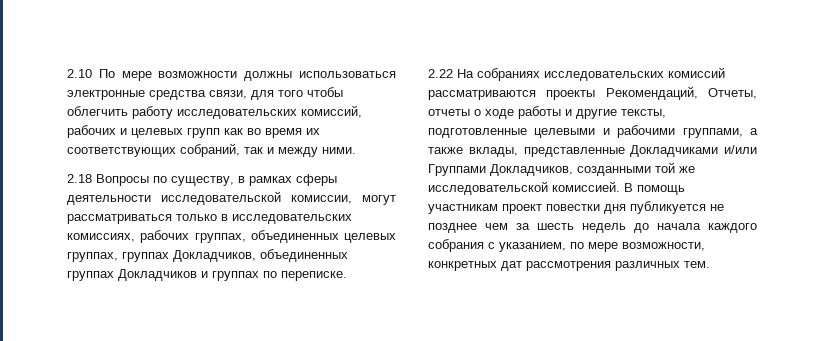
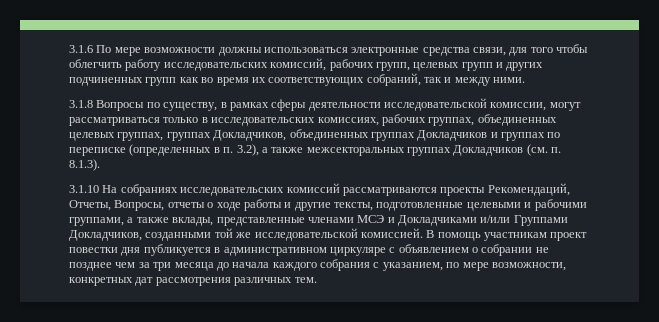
[67,69,92,78] 2.10 -> [69,45,93,53] 3.1.6
[120,128,183,138] и целевых -> [375,62,544,71] [69,77,143,86] групп, целевых групп и других подчиненных
[67,174,92,183] 2.18 -> [69,100,93,108] 3.1.8
[281,271,347,281] [428,69,453,78] переписке. // 2.22 -> [69,144,562,156] [69,159,100,171] [69,185,99,193] переписке (определенных в п. 3.2), а также межсекторальных группах Докладчиков (см. п. 8.1.3). // 3.1.10
(757, 93) none -> [114,200,165,211] Вопросы,
(625, 152) none -> [307,215,395,223] членами МСЭ и
(706, 207) none -> [214,244,533,256] в административном циркуляре с объявлением о собрании
[537,223,626,233] шесть недель -> [153,262,214,271] три месяца

